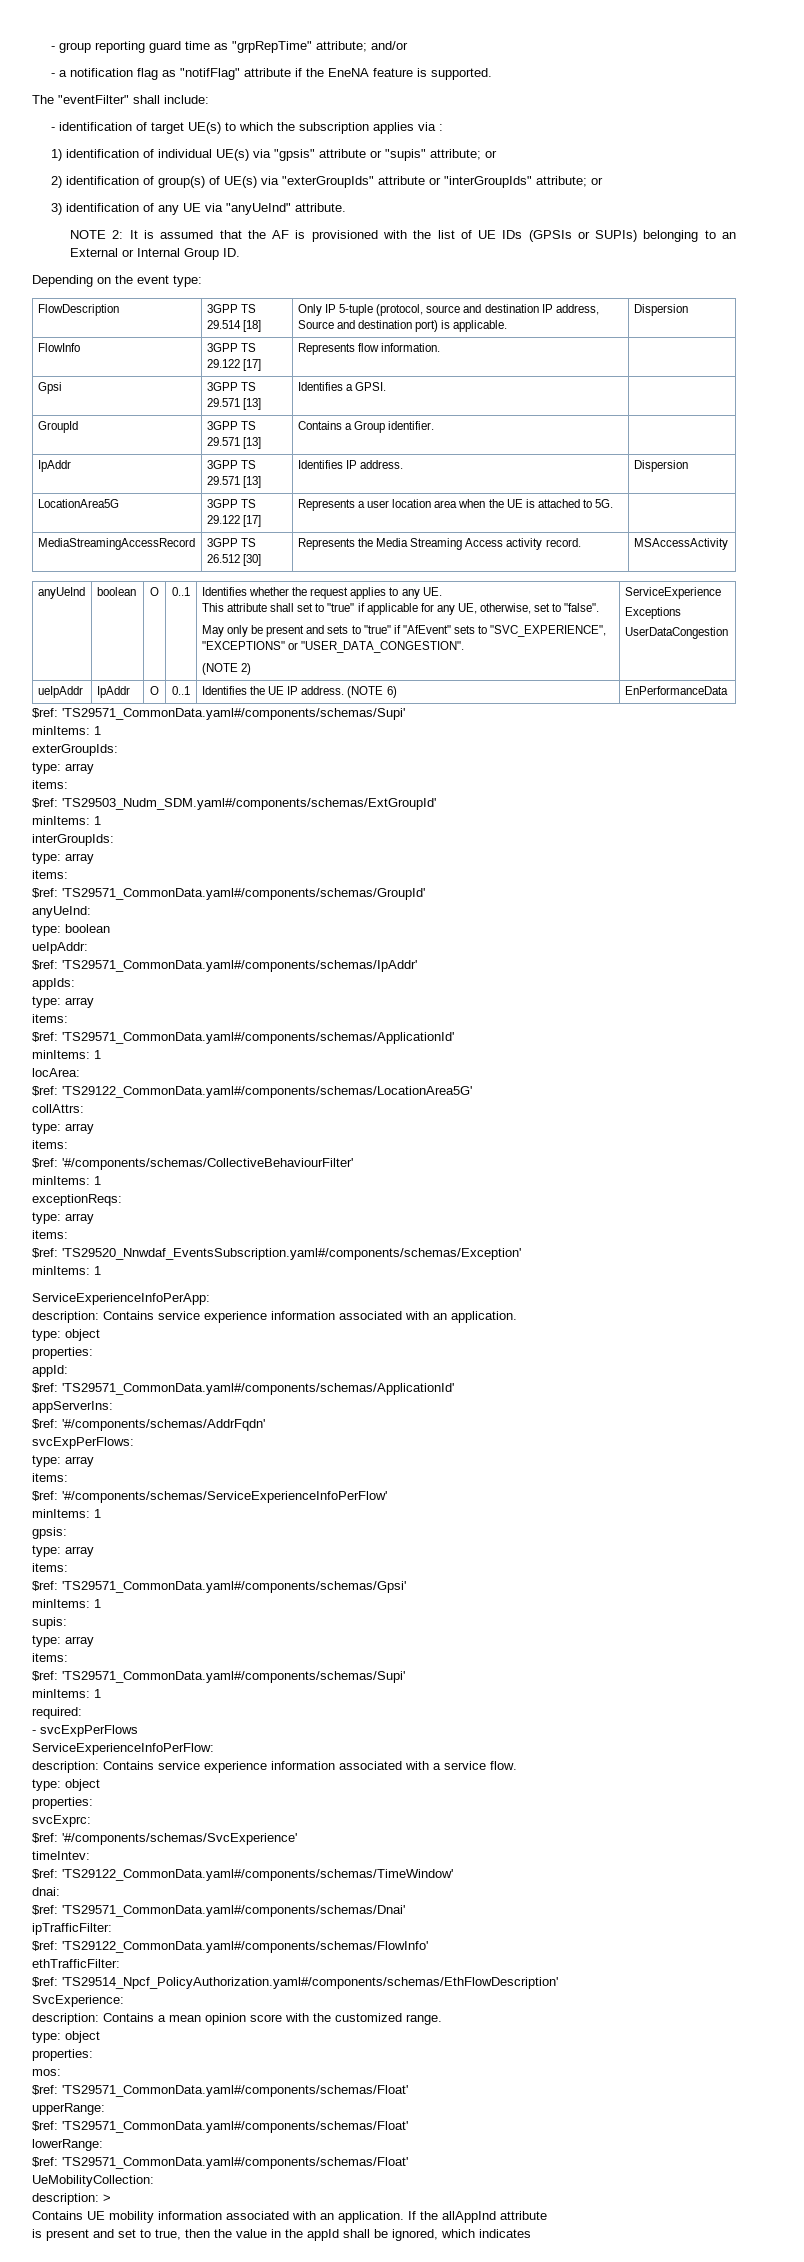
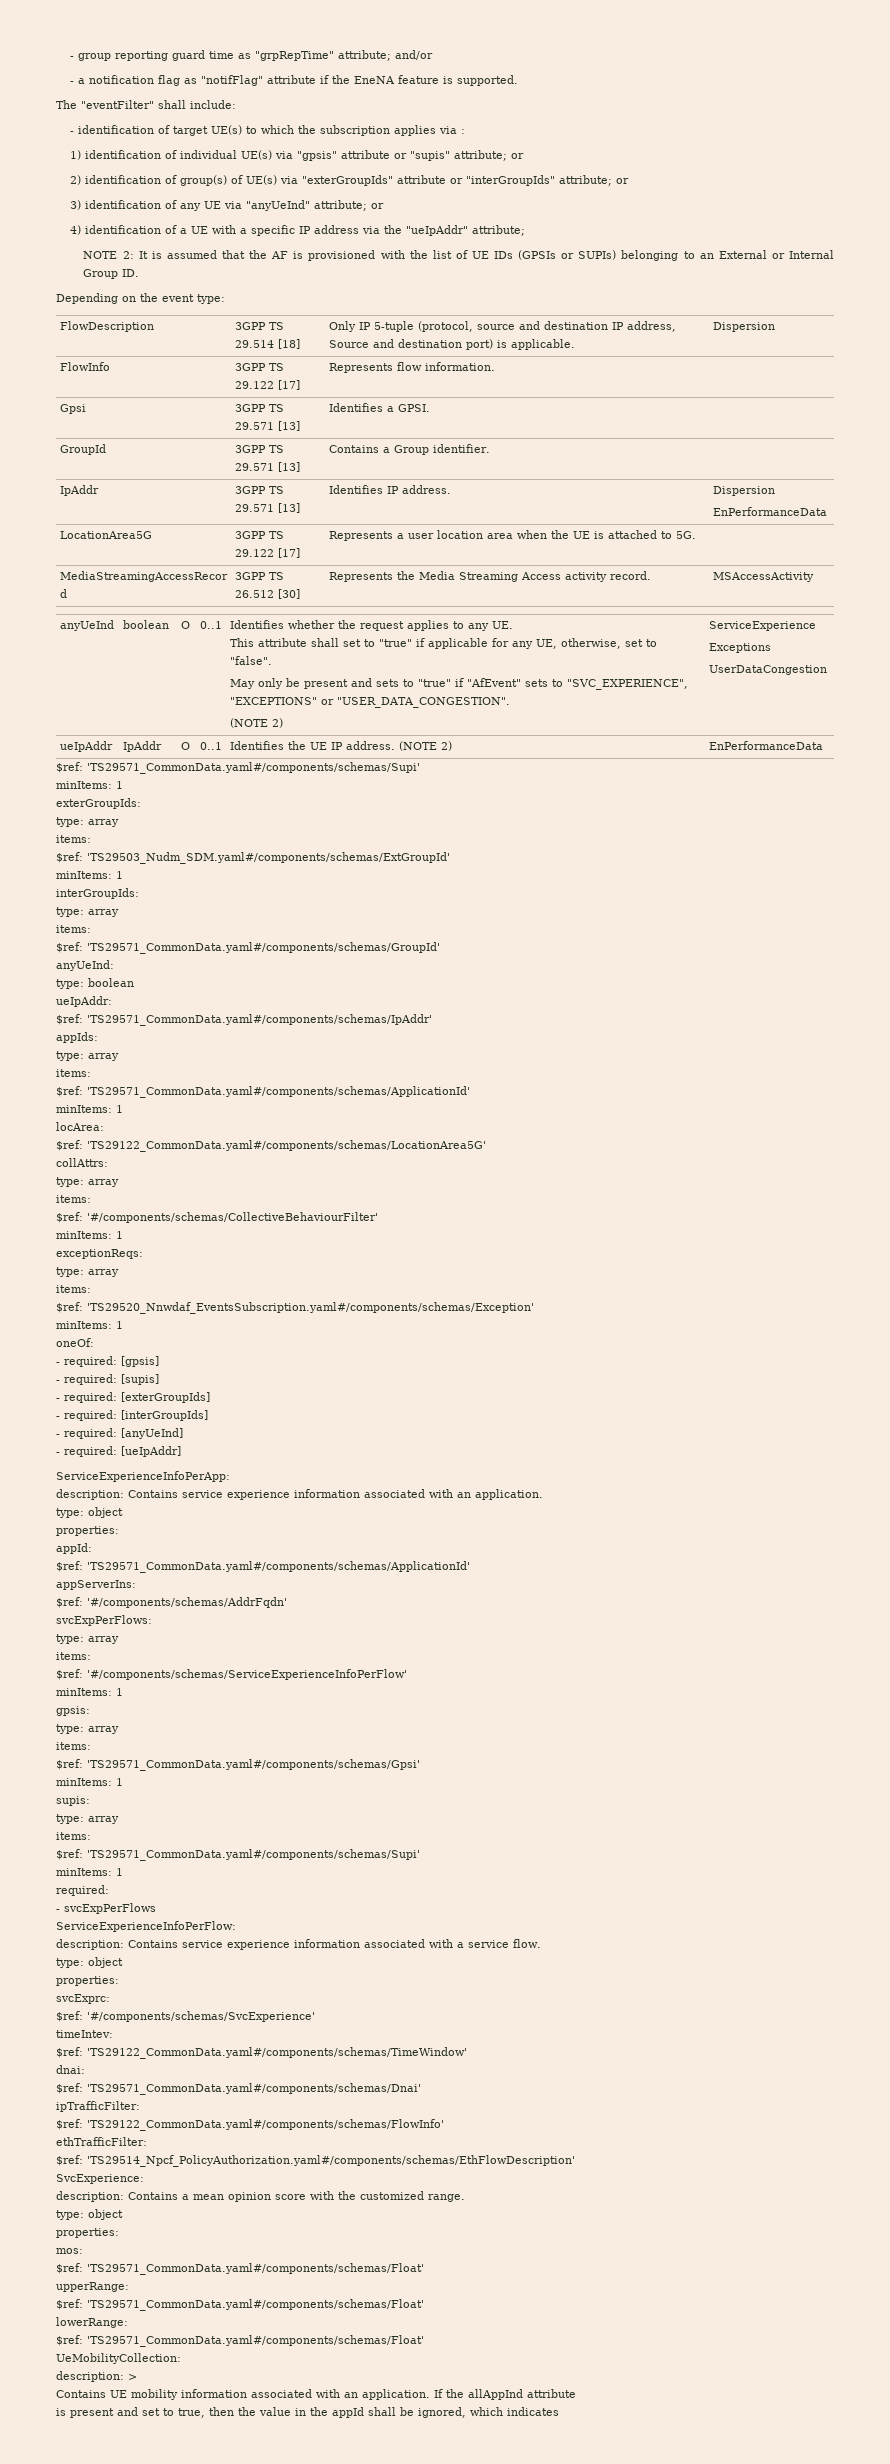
[295,203,347,212] attribute. -> [313,200,384,211] [69,225,525,236] attribute; or // 4) identification of a UE with a specific IP address via the "ueIpAddr" attribute;
(688, 466) none -> [713,507,828,516] // EnPerformanceData
[386,686,397,698] 6) -> [441,741,453,751] 2)
(101, 1270) none -> [56,1338,94,1347] [56,1356,159,1367] [56,1374,159,1385] [56,1392,210,1403] [56,1410,208,1421] [56,1428,183,1439] [56,1446,181,1457] // oneOf: // - required: [gpsis] // - required: [supis] // - required: [exterGroupIds] // - required: [interGroupIds] // - required: [anyUeInd] // - required: [ueIpAddr]

